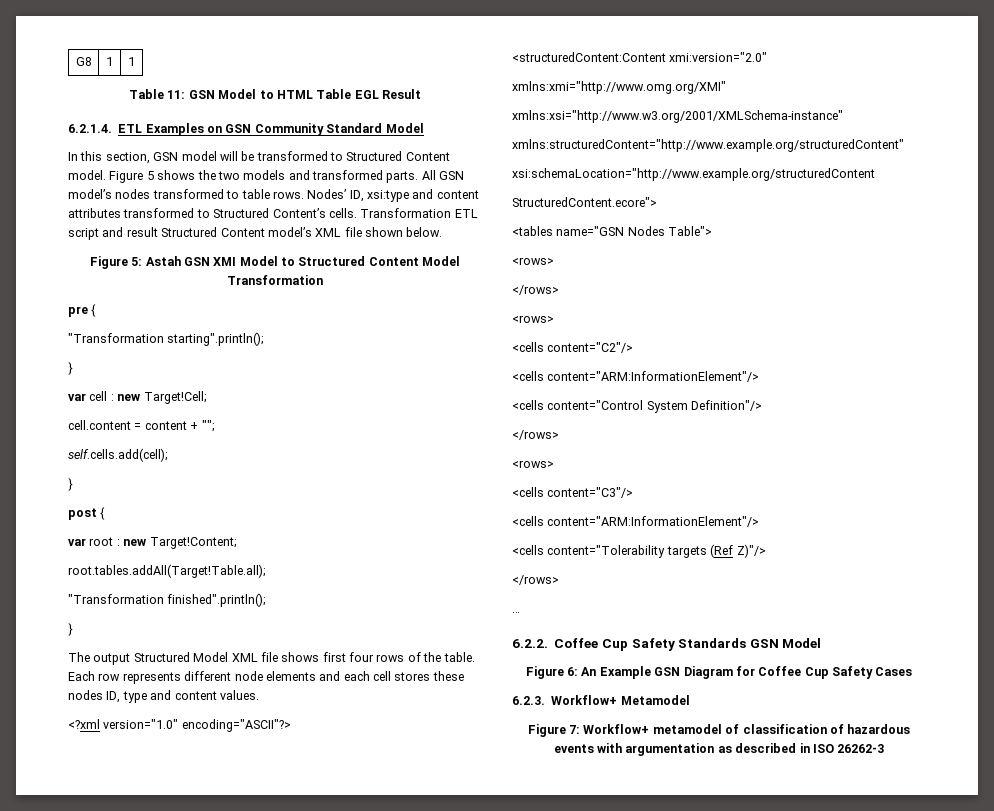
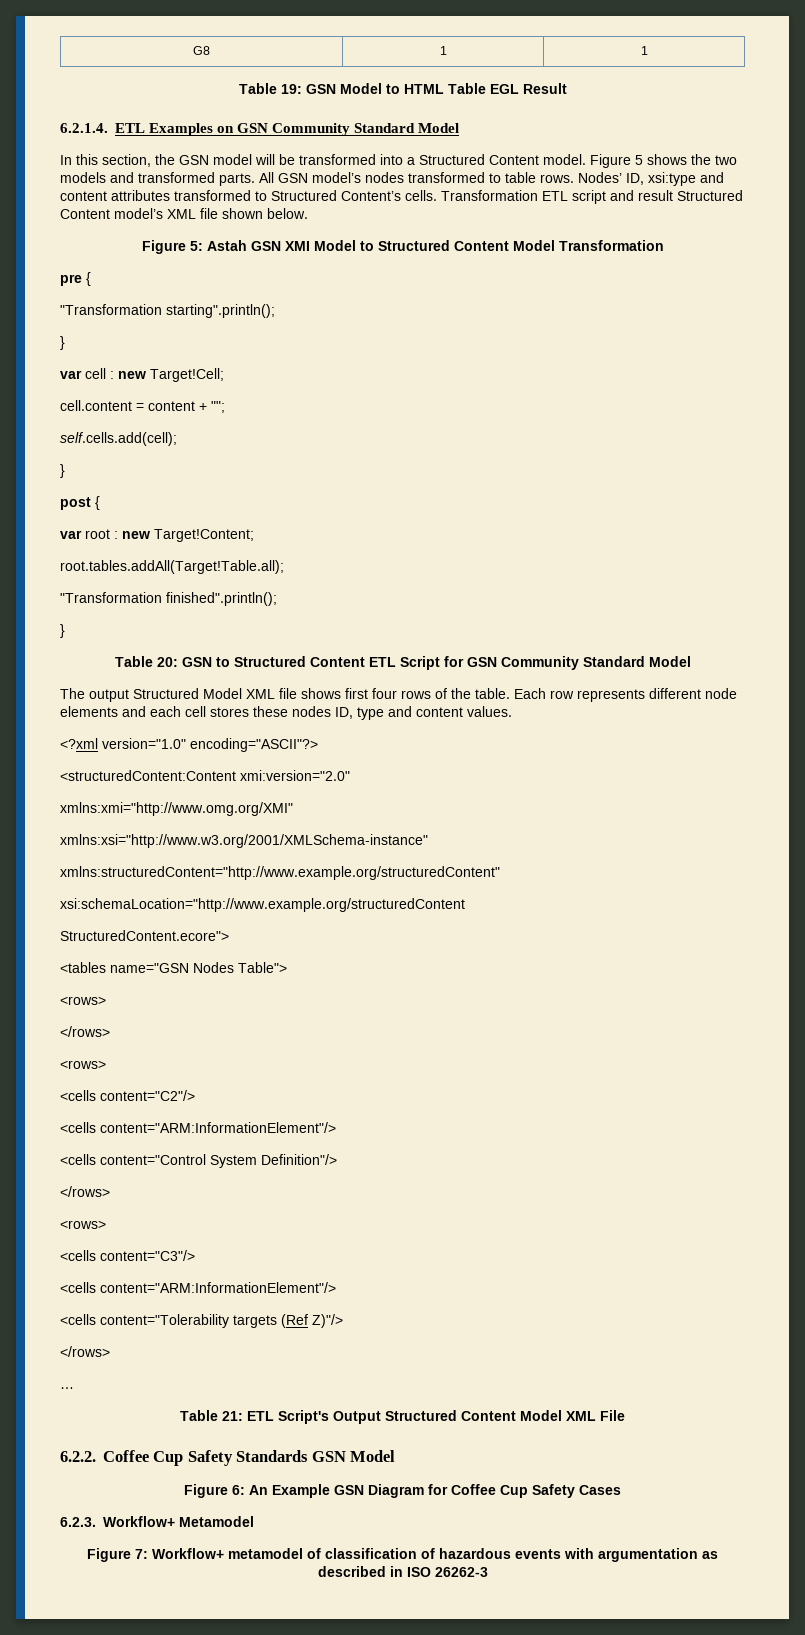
[167,90,186,99] 11: -> [280,84,302,94] 19:
(150, 158) none -> [155,154,175,165] the
[330,152,343,161] to -> [380,154,415,165] into a
(73, 629) none -> [114,656,691,670] // Table 20: GSN to Structured Content ETL Script for GSN Community Standard Model
(520, 612) none -> [180,1410,625,1424] // Table 21: ETL Script's Output Structured Content Model XML File

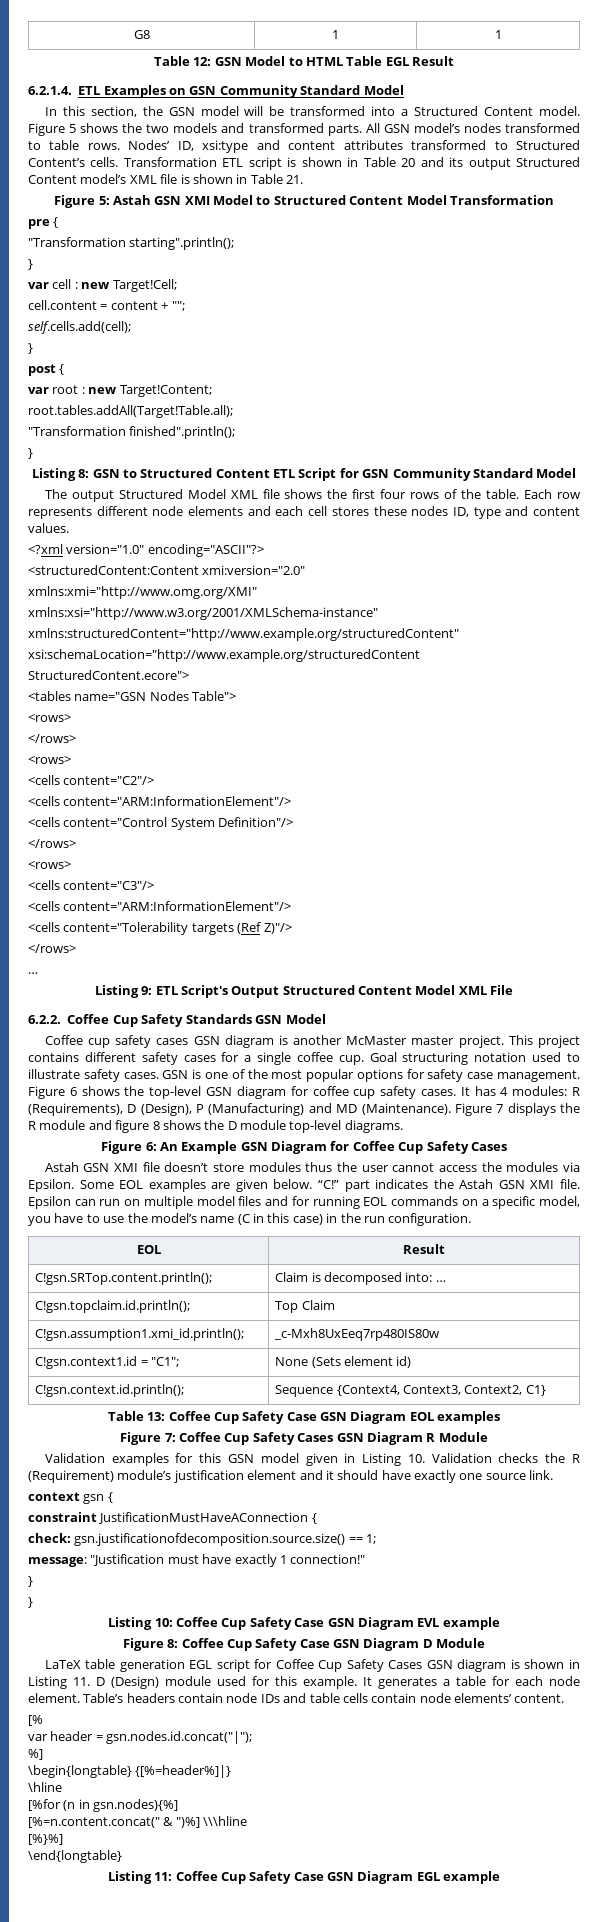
[280,84,302,94] 19: -> [193,57,212,66] 12:
[610,190,673,201] and result -> [287,157,511,170] is shown in Table 20 and its output
[222,208,308,219] shown below. -> [180,174,303,184] is shown in Table 21.
[114,656,178,667] Table 20: -> [31,468,90,481] Listing 8:
(341, 693) none -> [327,489,348,499] the
[180,1410,243,1421] Table 21: -> [94,985,153,998] Listing 9:
(396, 1456) none -> [44,1035,580,1048] [28,1052,580,1065] [28,1069,580,1082] [28,1086,580,1099] [28,1103,581,1116] [28,1120,403,1133] // Coffee cup safety cases GSN diagram is another McMaster master project. This project contains different safety cases for a single coffee cup. Goal structuring notation used to illustrate safety cases. GSN is one of the most popular options for safety case management. Figure 6 shows the top-level GSN diagram for coffee cup safety cases. It has 4 modules: R (Requirements), D (Design), P (Manufacturing) and MD (Maintenance). Figure 7 displays the R module and figure 8 shows the D module top-level diagrams.
[60,1516,254,1527] [87,1548,718,1562] [317,1566,488,1577] 6.2.3. Workflow+ Metamodel // Figure 7: Workflow+ metamodel of classification of hazardous events with argumentation as described in ISO 26262-3 -> [44,1162,581,1172] [28,1179,580,1192] [28,1196,581,1209] [28,1213,472,1226] [136,1245,161,1254] [403,1244,445,1254] [35,1272,213,1285] [275,1272,446,1285] [35,1300,191,1313] [275,1300,335,1313] [35,1328,245,1341] [274,1328,440,1341] [35,1356,180,1369] [275,1356,412,1368] [35,1384,185,1397] [275,1385,546,1397] [107,1411,501,1424] [120,1432,488,1445] [44,1453,580,1466] [28,1470,554,1483] [28,1492,113,1504] [28,1512,317,1524] [28,1533,377,1546] [28,1554,366,1567] [28,1576,33,1587] [28,1597,33,1608] [108,1617,500,1630] [122,1638,486,1651] [44,1659,580,1672] [28,1676,580,1689] [28,1693,565,1703] [28,1715,43,1726] [28,1731,253,1744] [28,1749,43,1760] [28,1765,232,1778] [28,1782,62,1792] [28,1799,179,1812] [28,1816,248,1828] [28,1834,63,1845] [28,1850,122,1863] [107,1871,501,1884] Astah GSN XMI file doesn’t store modules thus the user cannot access the modules via Epsilon. Some EOL examples are given below. “C!” part indicates the Astah GSN XMI file. Epsilon can run on multiple model files and for running EOL commands on a specific model, you have to use the model’s name (C in this case) in the run configuration. // EOL | Result // C!gsn.SRTop.content.println(); | Claim is decomposed into: … // C!gsn.topclaim.id.println(); | Top Claim // C!gsn.assumption1.xmi_id.println(); | _c-Mxh8UxEeq7rp480IS80w // C!gsn.context1.id = "C1"; | None (Sets element id) // C!gsn.context.id.println(); | Sequence {Context4, Context3, Context2, C1} // Table 13: Coffee Cup Safety Case GSN Diagram EOL examples // Figure 7: Coffee Cup Safety Cases GSN Diagram R Module // Validation examples for this GSN model given in Listing 10. Validation checks the R (Requirement) module’s justification element and it should have exactly one source link. // context gsn { // constraint JustificationMustHaveAConnection { // check: gsn.justificationofdecomposition.source.size() == 1; // message: "Justification must have exactly 1 connection!" // } // } // Listing 10: Coffee Cup Safety Case GSN Diagram EVL example // Figure 8: Coffee Cup Safety Case GSN Diagram D Module // LaTeX table generation EGL script for Coffee Cup Safety Cases GSN diagram is shown in Listing 11. D (Design) module used for this example. It generates a table for each node element. Table’s headers contain node IDs and table cells contain node elements’ content. // [% // var header = gsn.nodes.id.concat("|"); // %] // \begin{longtable} {[%=header%]|} // \hline // [%for (n in gsn.nodes){%] // [%=n.content.concat(" & ")%] \\\hline // [%}%] // \end{longtable} // Listing 11: Coffee Cup Safety Case GSN Diagram EGL example

